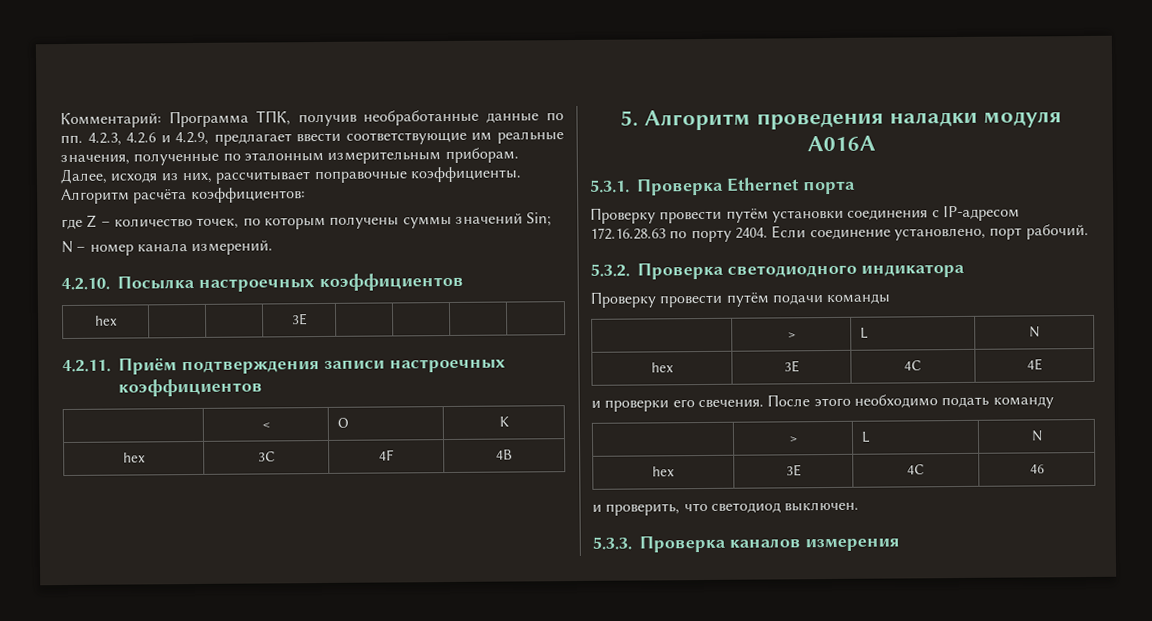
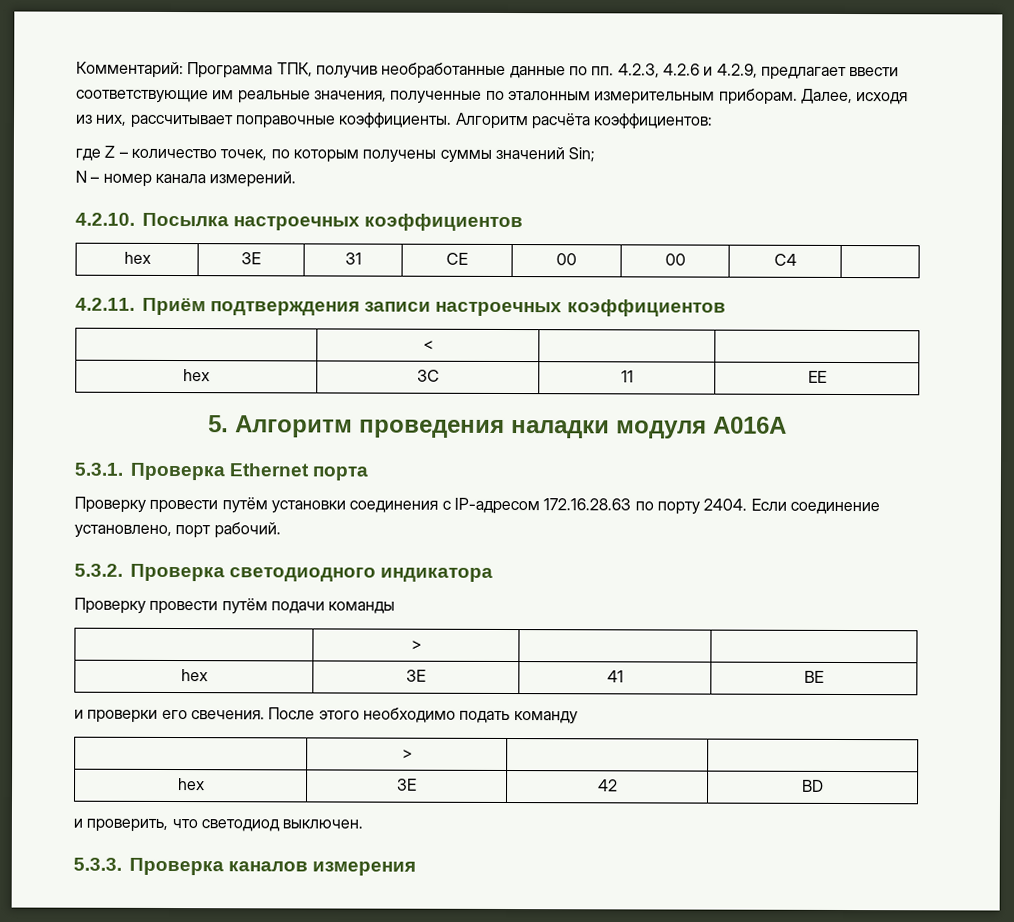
[291,313,308,326] | | 3E | | | -> [241,252,261,265] [344,252,362,265] [446,252,468,265] [556,253,577,266] [664,253,686,266] [773,253,797,266] 3E | 31 | CE | 00 | 00 | С4
[337,417,350,428] [498,416,509,427] O | K -> (434, 345) |
[379,449,394,461] [496,449,513,460] 4F | 4B -> [620,370,634,383] [807,370,827,383] 11 | EE
[860,327,869,339] [1029,326,1040,338] [650,362,674,373] [783,360,800,373] [904,360,922,371] [1026,358,1043,371] L | N // hex | 3E | 4C | 4E -> [180,669,208,682] [406,669,426,682] [606,670,624,683] [804,670,824,683] | // hex | 3E | 41 | BE
[861,431,871,443] [1030,430,1043,442] [652,466,675,477] [785,464,802,477] [907,464,925,475] [1029,464,1045,474] L | N // hex | 3E | 4C | 46 -> [177,778,205,791] [397,778,417,791] [597,779,618,792] [802,779,824,792] | // hex | 3E | 42 | BD

